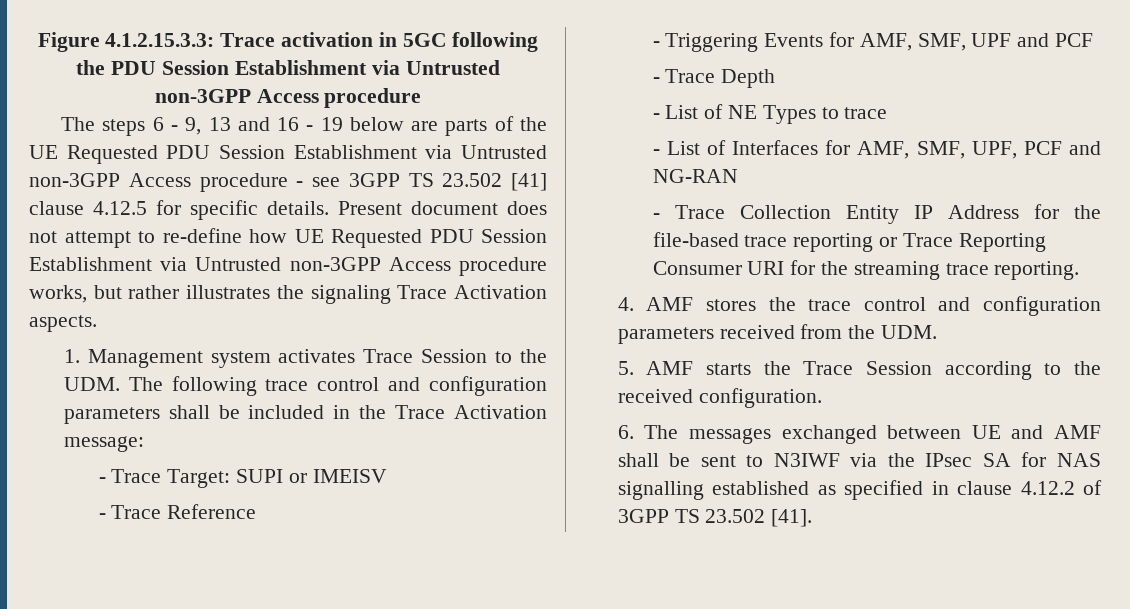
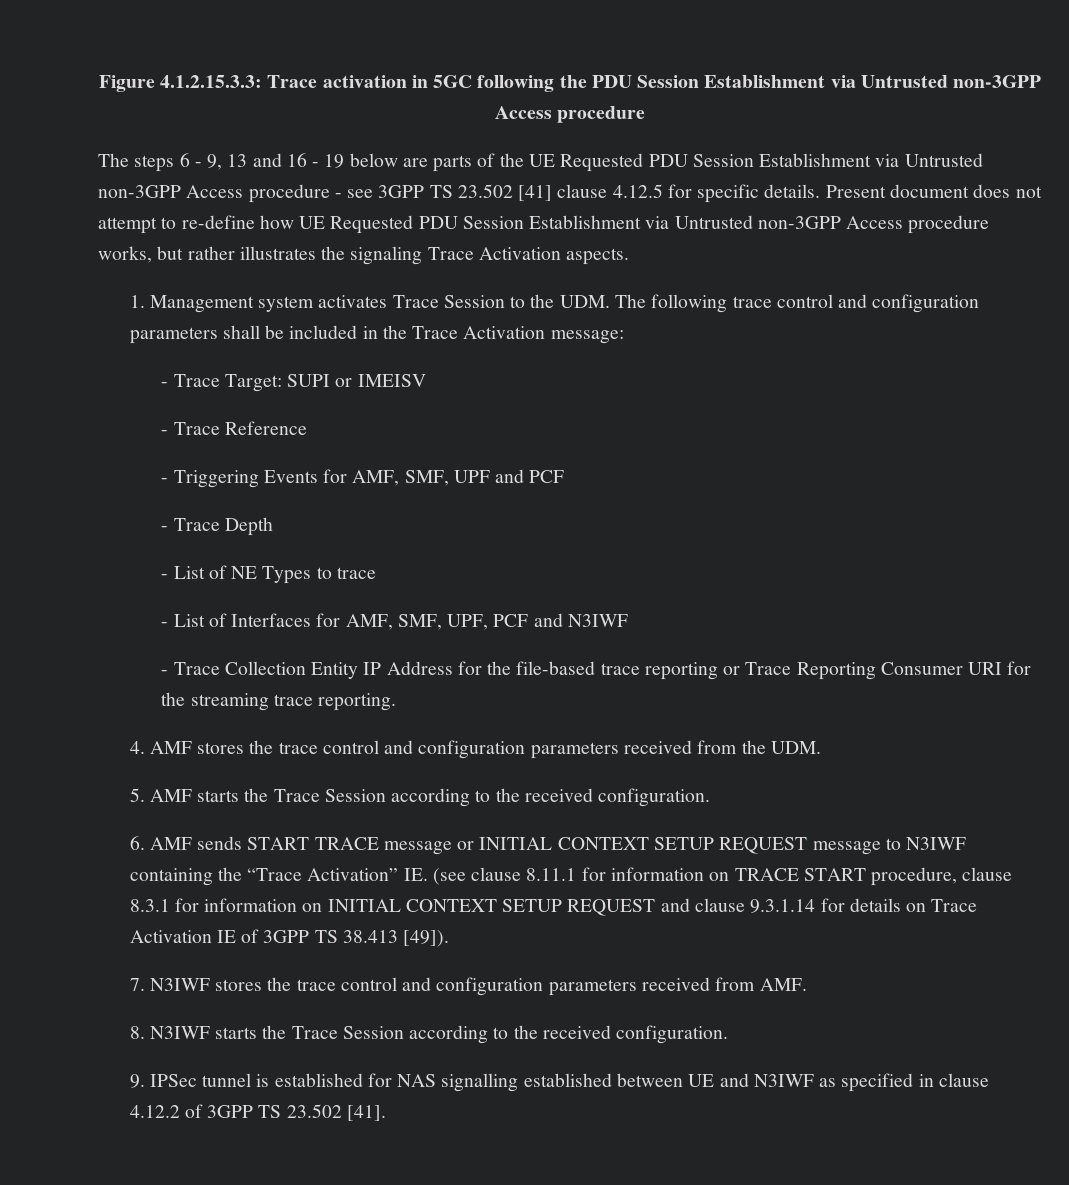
[652,169,738,183] NG-RAN -> [567,614,628,627] N3IWF
[644,425,1101,444] [617,452,1101,467] [617,481,810,500] The messages exchanged between UE and AMF shall be sent to N3IWF via the IPsec SA for NAS signalling established -> [149,836,967,855] [129,867,1013,886] [129,898,978,916] [129,929,450,947] [129,977,807,996] [129,1025,729,1044] [129,1073,814,1092] AMF sends START TRACE message or INITIAL CONTEXT SETUP REQUEST message to N3IWF containing the “Trace Activation” IE. (see clause 8.11.1 for information on TRACE START procedure, clause 8.3.1 for information on INITIAL CONTEXT SETUP REQUEST and clause 9.3.1.14 for details on Trace Activation IE of 3GPP TS 38.413 [49]). // 7. N3IWF stores the trace control and configuration parameters received from AMF. // 8. N3IWF starts the Trace Session according to the received configuration. // 9. IPSec tunnel is established for NAS signalling established between UE and N3IWF

